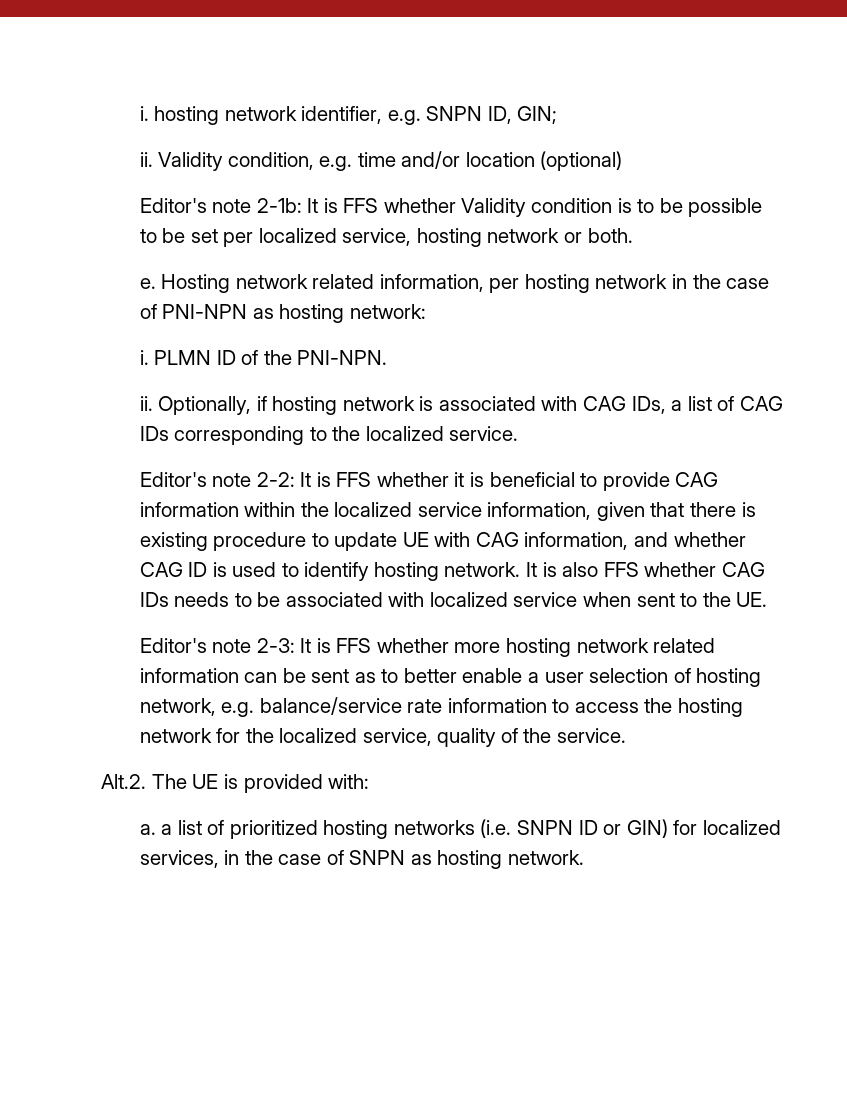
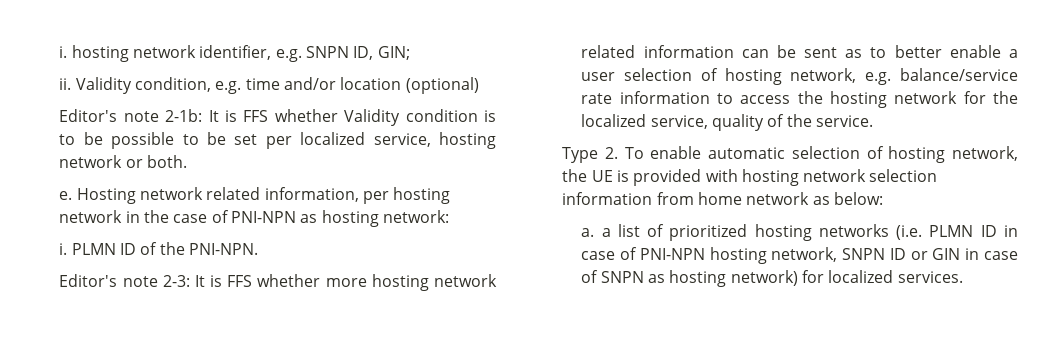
[139,396,783,415] [139,426,519,445] [139,472,719,491] [139,502,756,521] [139,532,746,551] [139,562,765,581] [139,592,768,607] // ii. Optionally, if hosting network is associated with CAG IDs, a list of CAG IDs corresponding to the localized service. // Editor's note 2-2: It is FFS whether it is beneficial to provide CAG information within the localized service information, given that there is existing procedure to update UE with CAG information, and whether CAG ID is used to identify hosting network. It is also FFS whether CAG IDs needs to be associated with localized service when sent to the UE. -> (259, 249) none
[101,774,370,793] Alt.2. The UE is provided with: -> [562,146,1018,163] [562,169,938,186] [562,192,883,205] Type 2. To enable automatic selection of hosting network, the UE is provided with hosting network selection information from home network as below:
[516,819,781,838] [139,850,273,868] SNPN ID or GIN) for localized services, in the -> [929,225,1018,237] [581,247,980,264] PLMN ID in case of PNI-NPN hosting network, SNPN ID or GIN in
[507,850,584,865] network. -> [730,270,963,286] network) for localized services.

